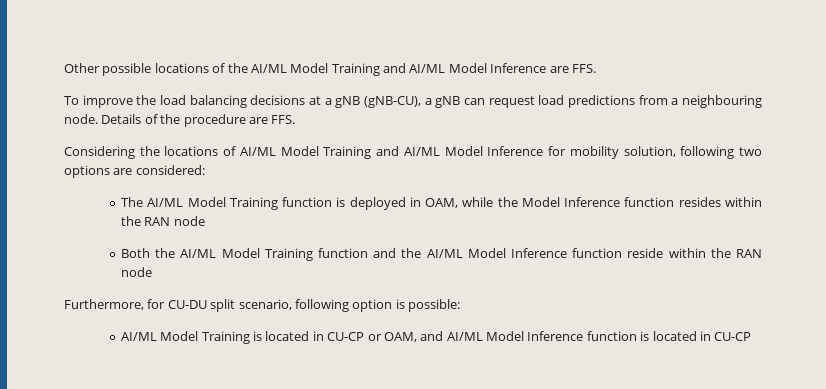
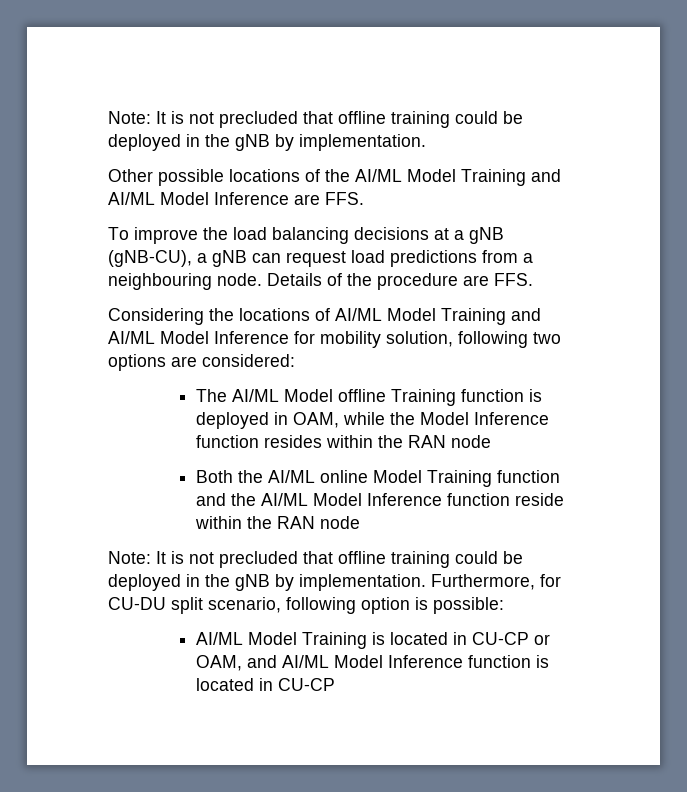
(64, 68) none -> [108,111,523,128] [108,134,426,151] Note: It is not precluded that offline training could be deployed in the gNB by implementation. //
(226, 202) none -> [337,389,386,402] offline
(217, 253) none -> [319,470,368,483] online
(152, 272) none -> [108,551,523,568] [108,574,426,591] Note: It is not precluded that offline training could be deployed in the gNB by implementation.

